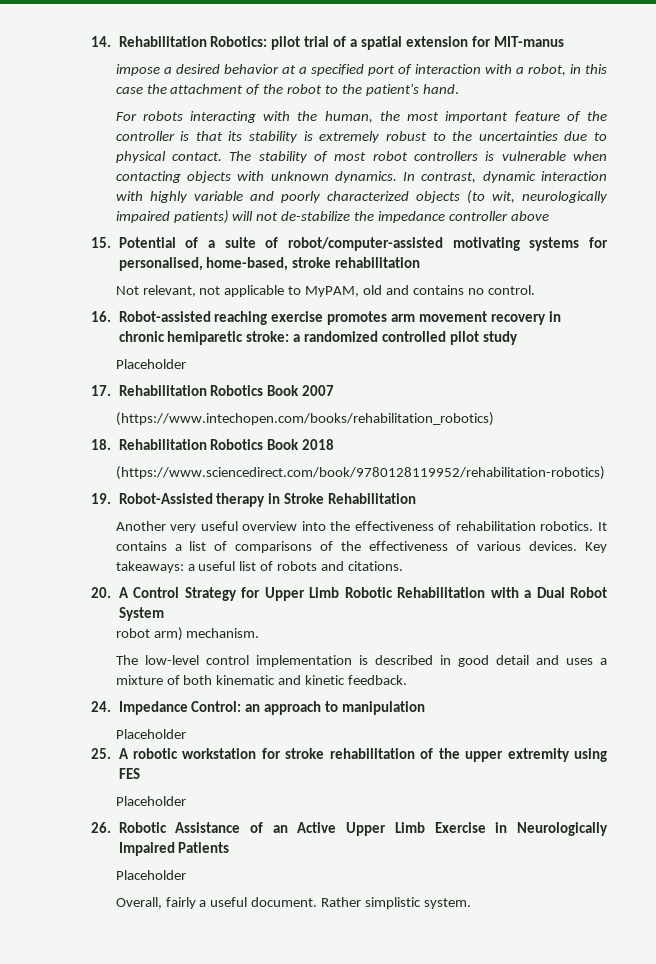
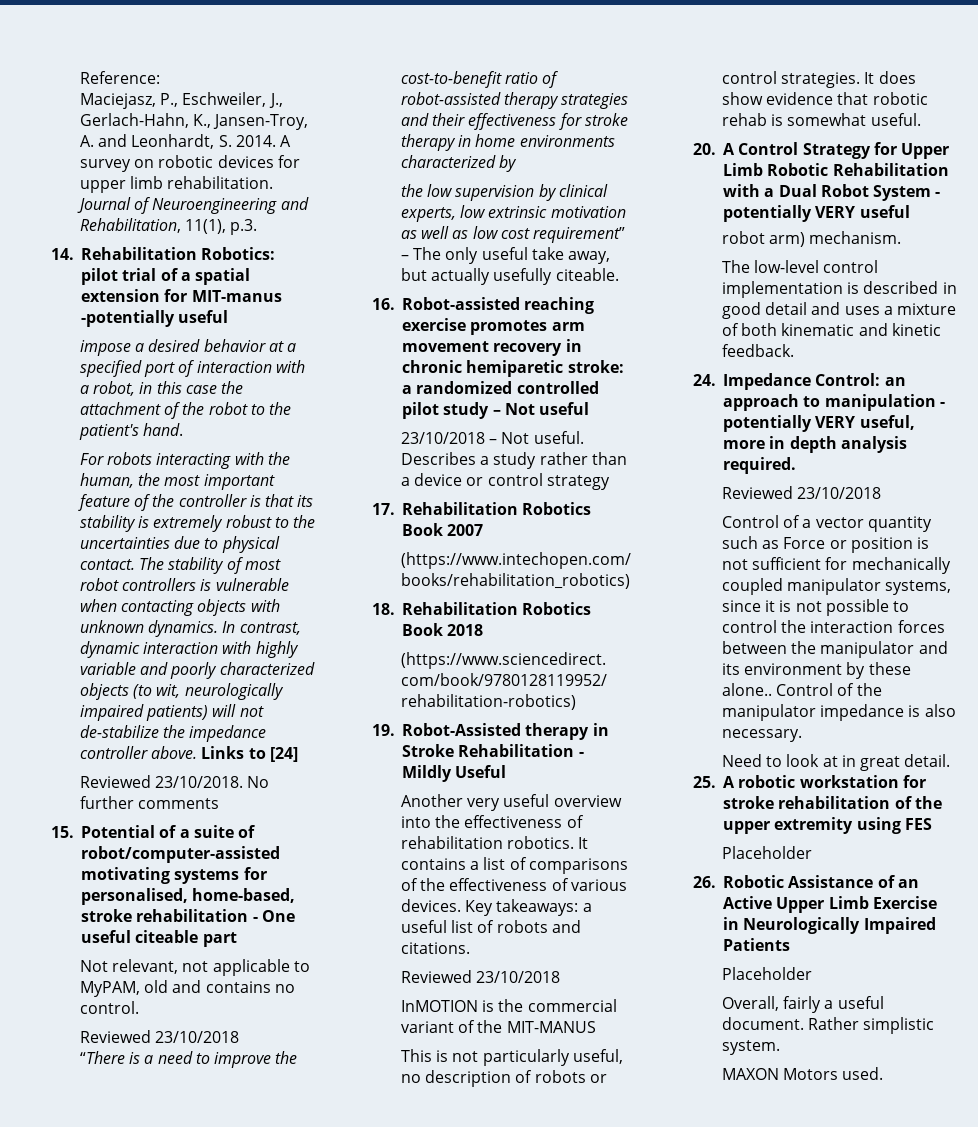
(91, 41) none -> [80,71,161,84] [80,92,283,109] [80,113,309,130] [80,134,291,149] [80,155,300,172] [80,176,274,193] [77,197,309,214] [80,218,258,235] Reference: // Maciejasz, P., Eschweiler, J., Gerlach-Hahn, K., Jansen-Troy, A. and Leonhardt, S. 2014. A survey on robotic devices for upper limb rehabilitation. Journal of Neuroengineering and Rehabilitation, 11(1), p.3. //
(564, 41) none -> [81,310,229,327] -potentially useful
[510,211,549,221] above -> [151,746,298,762] [80,775,270,788] [80,796,220,809] above. Links to [24] // Reviewed 23/10/2018. No further comments
(421, 262) none -> [252,910,295,922] [81,930,237,947] - One useful citeable part
(535, 290) none -> [80,1030,240,1043] [80,1051,298,1068] [401,71,560,88] [401,92,629,109] [401,113,628,130] [401,134,615,151] [401,155,518,172] [401,184,608,201] [401,205,626,222] [401,226,625,243] [401,247,610,264] [401,268,619,285] // Reviewed 23/10/2018 // “There is a need to improve the cost-to-benefit ratio of robot-assisted therapy strategies and their effectiveness for stroke therapy in home environments characterized by // the low supervision by clinical experts, low extrinsic motivation as well as low cost requirement” – The only useful take away, but actually usefully citeable.
[115,359,186,369] // Placeholder -> [492,402,590,415] [401,431,584,444] [401,452,627,469] [401,473,610,490] – Not useful // 23/10/2018 – Not useful. Describes a study rather than a device or control strategy
(417, 498) none -> [578,752,584,757] [402,765,507,782] - Mildly Useful
(403, 566) none -> [401,970,561,983] [401,999,617,1012] [401,1020,596,1033] [401,1049,623,1066] [401,1070,607,1087] [722,71,916,88] [722,92,928,105] [722,113,921,126] // Reviewed 23/10/2018 // InMOTION is the commercial variant of the MIT-MANUS // This is not particularly useful, no description of robots or control strategies. It does show evidence that robotic rehab is somewhat useful.
(164, 614) none -> [935,192,941,197] [723,205,910,222] - potentially VERY useful
[115,729,186,739] // Placeholder -> [939,402,945,407] [723,415,915,432] [723,436,907,453] [723,457,797,474] [722,486,882,499] [722,515,932,532] [722,536,929,553] [722,557,951,574] [722,578,952,595] [722,599,909,616] [722,620,945,633] [722,641,948,658] [722,662,911,679] [722,683,882,696] [722,704,956,721] [722,729,803,742] [722,754,951,771] - potentially VERY useful, more in depth analysis required. // Reviewed 23/10/2018 // Control of a vector quantity such as Force or position is not sufficient for mechanically coupled manipulator systems, since it is not possible to control the interaction forces between the manipulator and its environment by these alone.. Control of the manipulator impedance is also necessary. // Need to look at in great detail.
(471, 903) none -> [722,1067,884,1080] // MAXON Motors used.

